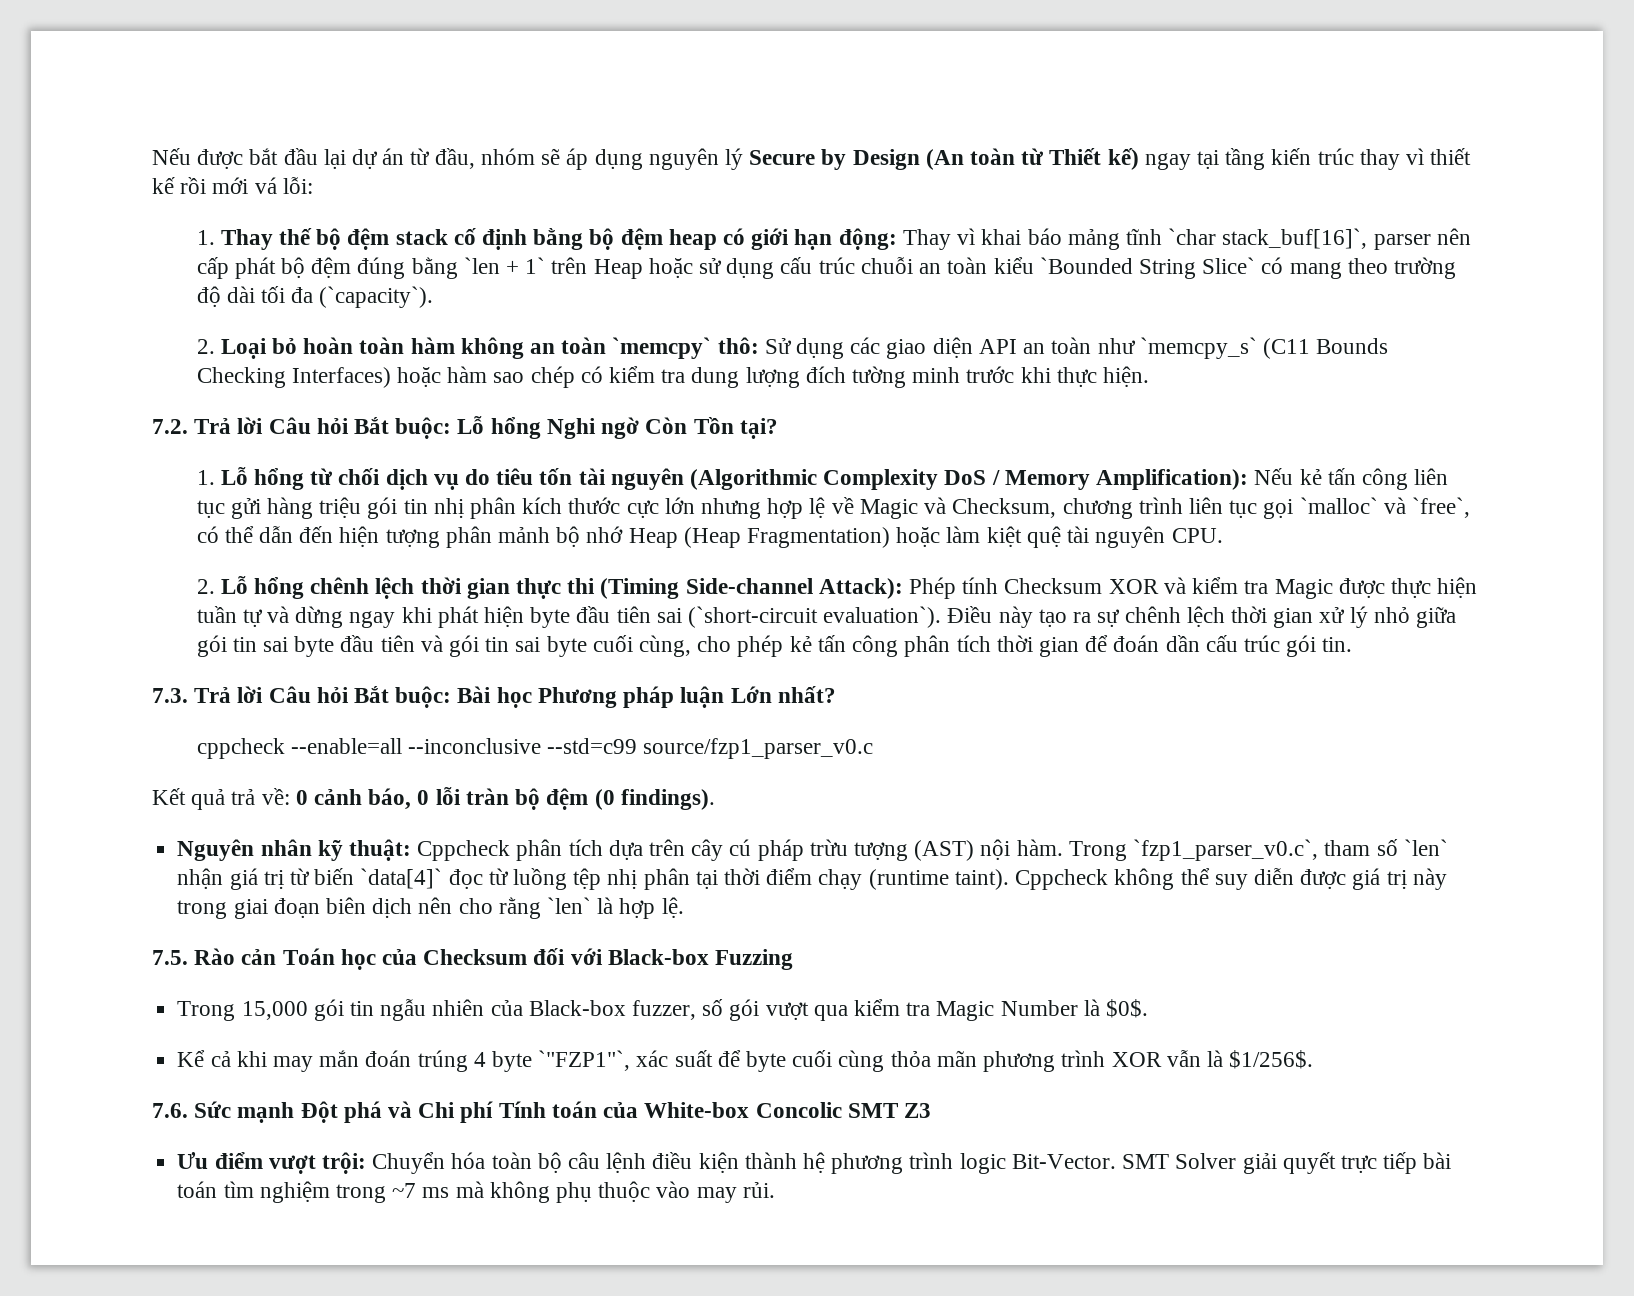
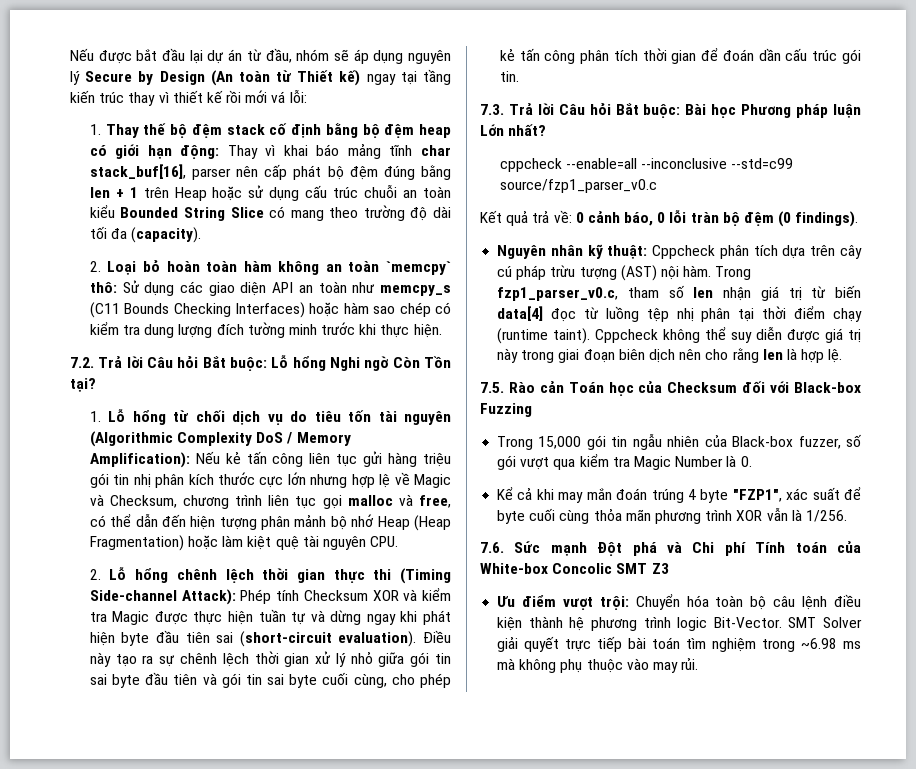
[1168,228,1368,249] `char stack_buf[16]`, -> [420,145,451,156] [89,164,186,179] char stack_buf[16],
[463,257,546,274] `len + 1` -> [89,187,138,198] len + 1
[1039,257,1256,279] `Bounded String Slice` -> [120,207,264,221] Bounded String Slice
[319,286,434,308] (`capacity`). -> [131,227,202,243] (capacity).
[1139,337,1257,359] `memcpy_s` -> [380,285,451,296] memcpy_s
[1299,497,1470,518] `malloc` và `free`, -> [347,494,451,508] malloc và free,
[688,606,942,628] (`short-circuit evaluation`). -> [239,631,417,647] (short-circuit evaluation).
[1133,839,1319,861] `fzp1_parser_v0.c`, -> [497,287,619,301] fzp1_parser_v0.c,
[1403,839,1448,856] `len` -> [693,287,714,298] len
[360,868,443,889] `data[4]` -> [497,306,544,321] data[4]
[546,897,591,914] `len` -> [762,349,783,360] len
[1106,999,1149,1018] $0$. -> [740,456,752,467] 0.
[538,1050,631,1071] `"FZP1"`, -> [732,489,782,502] "FZP1",
[1229,1050,1314,1069] $1/256$. -> [805,510,847,522] 1/256.
[392,1183,417,1198] ~7 -> [801,638,838,649] ~6.98

